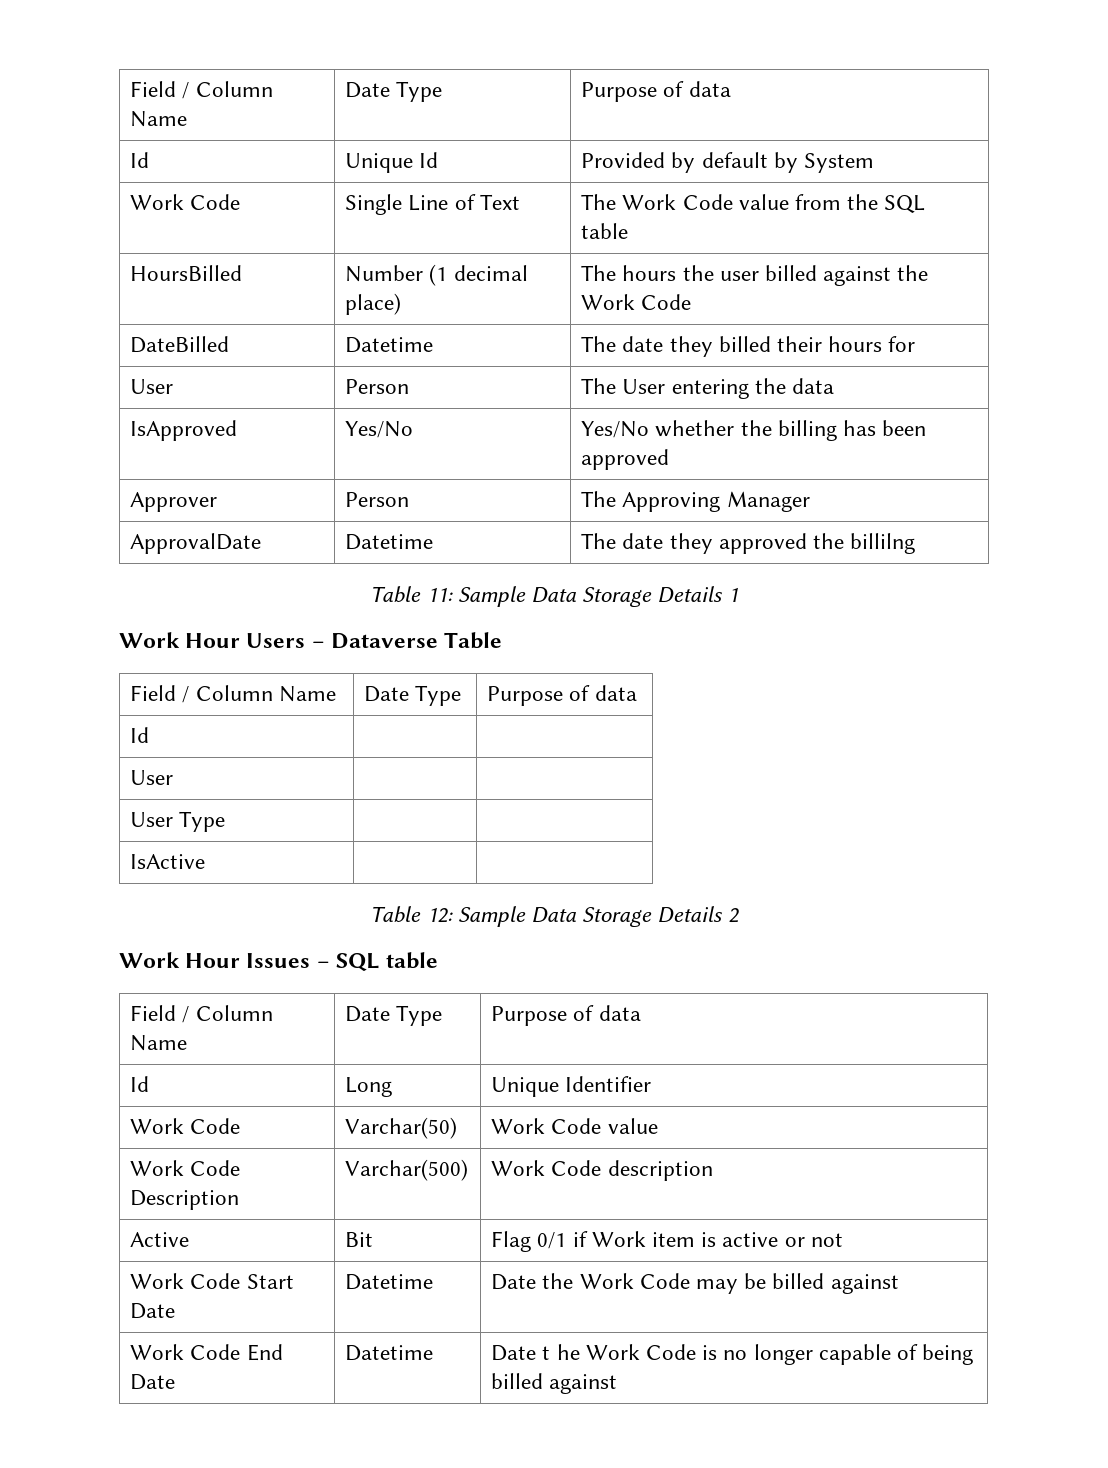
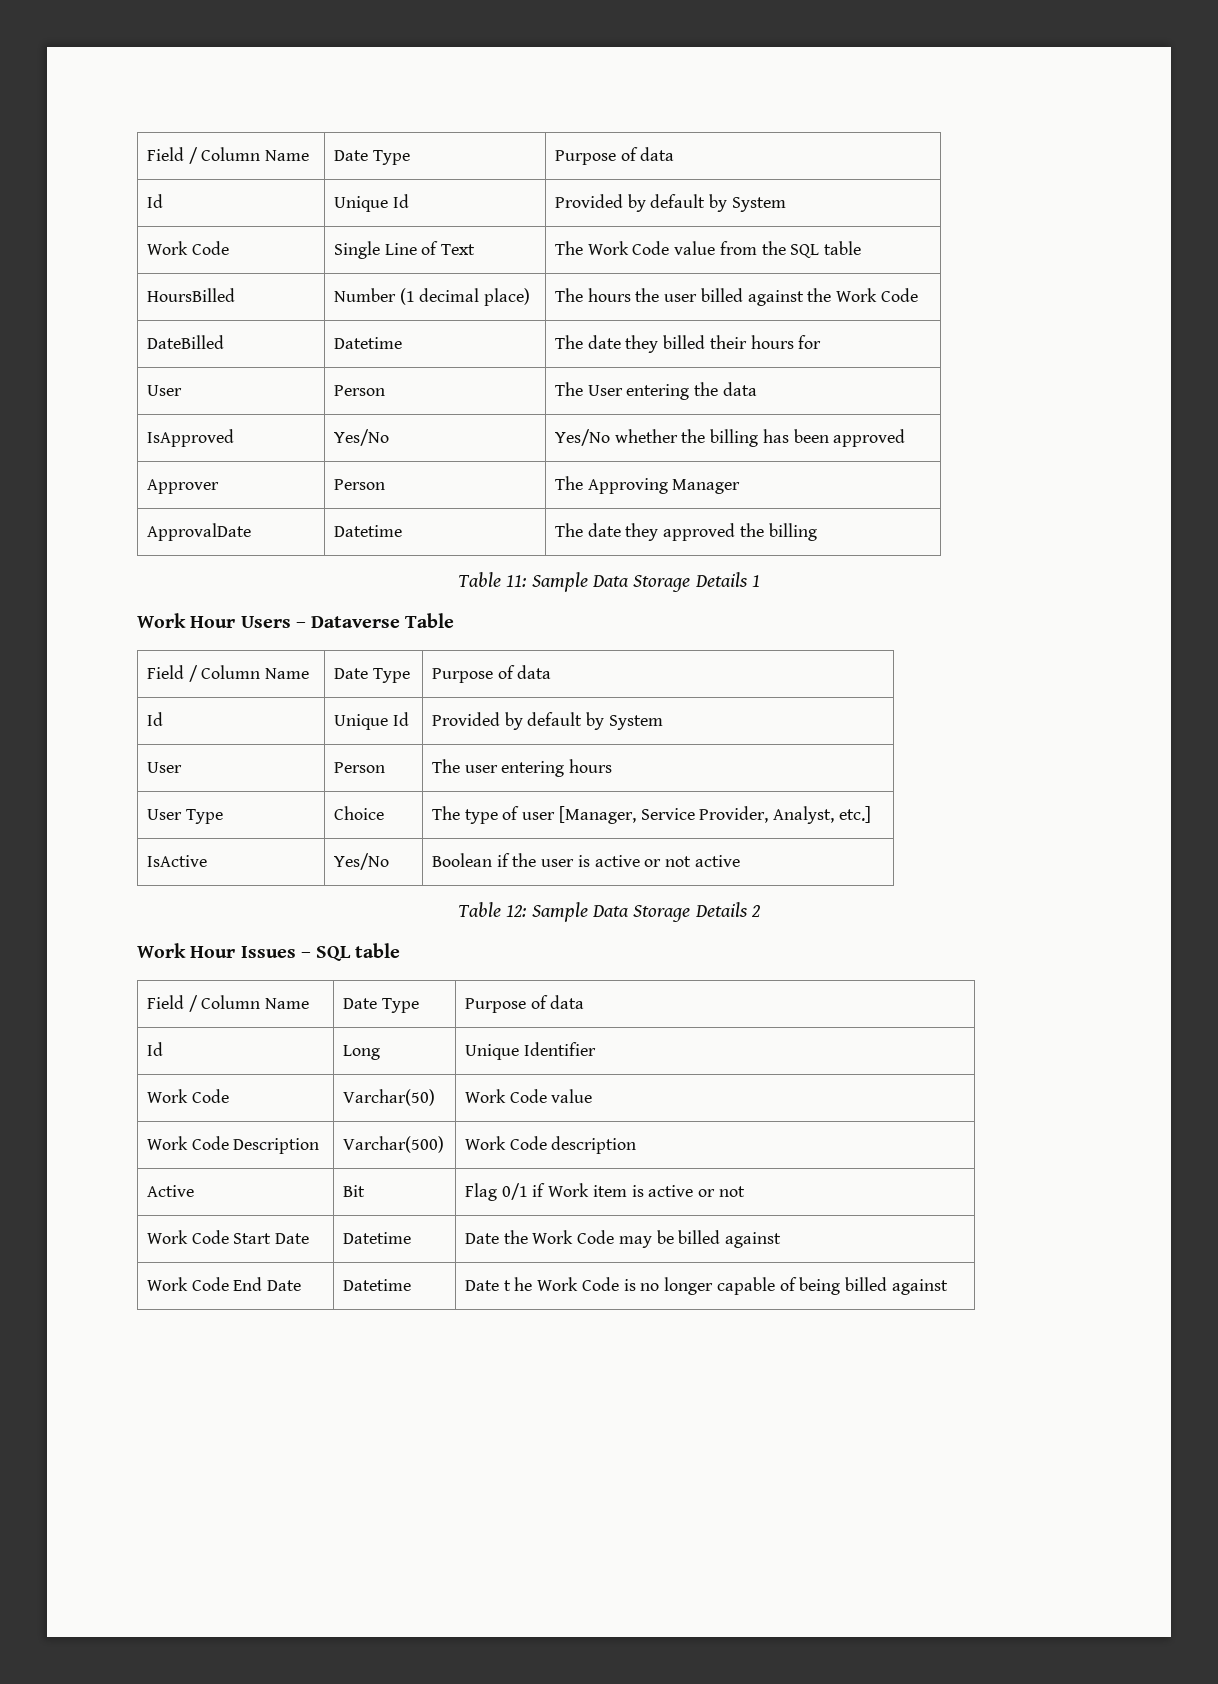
[850,533,916,554] billilng -> [768,523,817,541] billing
[130,770,174,785] [130,811,226,832] [130,854,206,869] | // User | | // User Type | | // IsActive | | -> [333,712,409,730] [431,712,663,730] [146,762,182,773] [333,762,385,773] [431,759,613,777] [146,809,223,824] [333,806,384,820] [431,806,871,824] [146,855,207,867] [333,853,389,870] [431,853,740,867] Unique Id | Provided by default by System // User | Person | The user entering hours // User Type | Choice | The type of user [Manager, Service Provider, Analyst, etc.] // IsActive | Yes/No | Boolean if the user is active or not active

